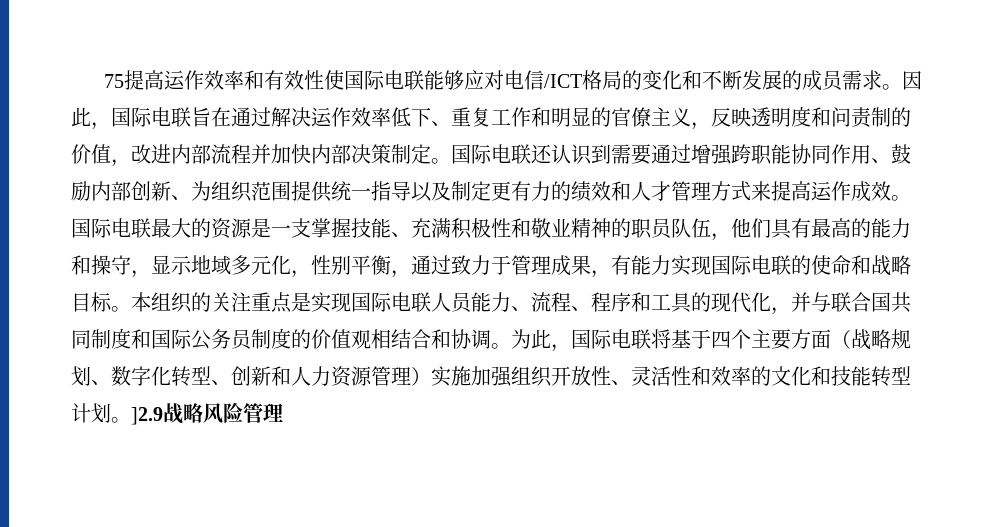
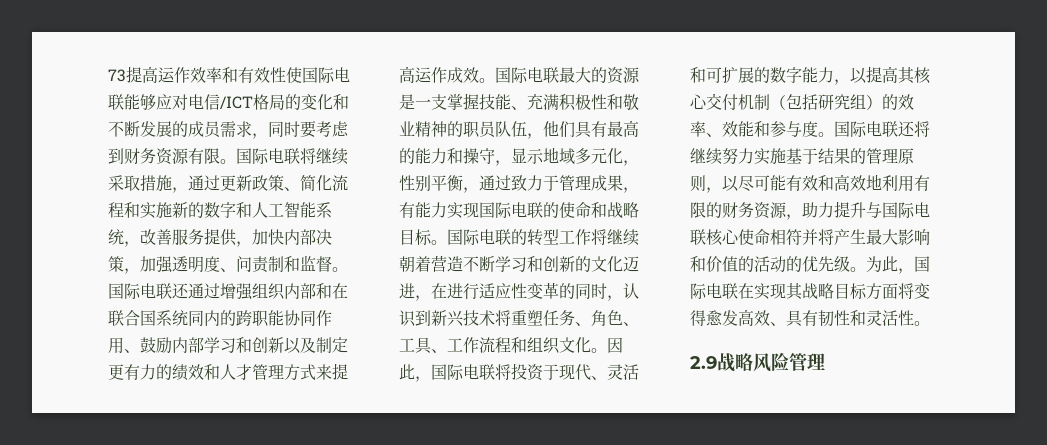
[104,74,125,88] 75 -> [108,69,126,82] 73
[882,71,923,90] [71,106,911,130] [71,144,732,167] 。因此，国际电联旨在通过解决运作效率低下、重复工作和明显的官僚主义，反映透明度和问责制的价值，改进内部流程并加快内部决策制定。国际电联还认识到需要通过增强 -> [252,121,349,139] [108,148,348,165] [108,175,348,193] [108,202,332,219] [108,228,332,247] [108,255,348,274] [108,283,348,300] [108,310,236,326] ，同时要考虑到财务资源有限。国际电联将继续采取措施，通过更新政策、简化流程和实施新的数字和人工智能系统，改善服务提供，加快内部决策，加强透明度、问责制和监督。国际电联还通过增强组织内部和在联合国系统同内的
[131,181,411,202] 创新、为组织范围提供统一指导 -> [204,337,284,353] 学习和创新
[131,292,911,315] [71,328,911,352] [71,366,911,387] [71,403,163,425] 本组织的关注重点是实现国际电联人员能力、流程、程序和工具的现代化，并与联合国共同制度和国际公务员制度的价值观相结合和协调。为此，国际电联将基于四个主要方面（战略规划、数字化转型、创新和人力资源管理）实施加强组织开放性、灵活性和效率的文化和技能转型计划。]2.9 -> [447,229,639,246] [399,255,639,272] [399,282,639,301] [399,310,639,327] [399,337,623,354] [399,363,639,382] [690,66,931,85] [690,93,914,111] [690,121,930,137] [690,148,914,165] [690,174,930,193] [690,201,930,220] [690,229,930,246] [690,256,930,274] [690,283,930,300] [690,309,930,327] [690,356,717,369] 国际电联的转型工作将继续朝着营造不断学习和创新的文化迈进，在进行适应性变革的同时，认识到新兴技术将重塑任务、角色、工具、工作流程和组织文化。因此，国际电联将投资于现代、灵活和可扩展的数字能力，以提高其核心交付机制（包括研究组）的效率、效能和参与度。国际电联还将继续努力实施基于结果的管理原则，以尽可能有效和高效地利用有限的财务资源，助力提升与国际电联核心使命相符并将产生最大影响和价值的活动的优先级。为此，国际电联在实现其战略目标方面将变得愈发高效、具有韧性和灵活性。 // 2.9

